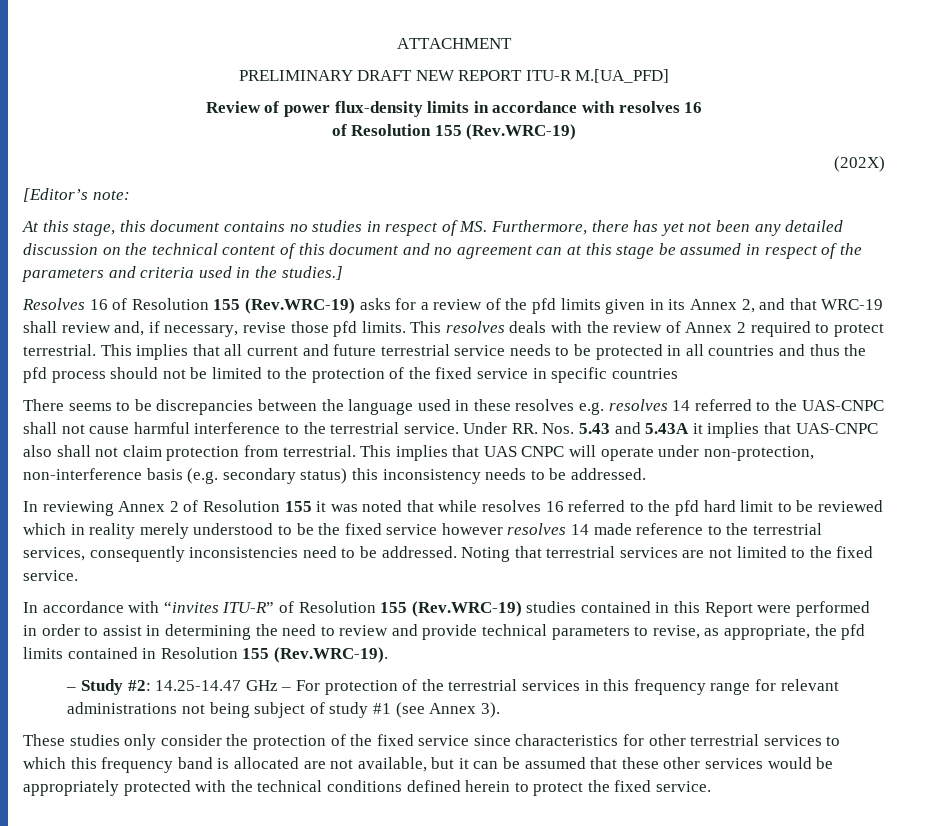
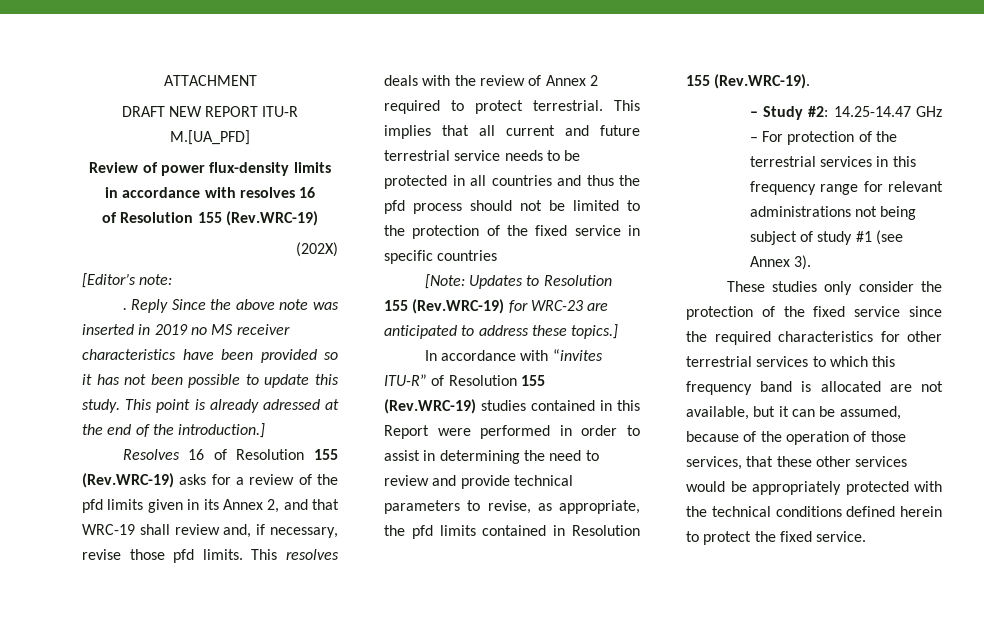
[238,70,353,81] PRELIMINARY -> (257, 80) none
[22,220,844,236] [23,243,862,259] [22,266,343,282] At this stage, this document contains no studies in respect of MS. Furthermore, there has yet not been any detailed discussion on the technical content of this document and no agreement can at this stage be assumed in respect of the parameters and criteria used in the studies.] -> [122,299,339,313] [82,324,290,335] [82,349,338,363] [82,374,339,388] [82,399,339,413] [82,423,266,438] . Reply Since the above note was inserted in 2019 no MS receiver characteristics have been provided so it has not been possible to update this study. This point is already adressed at the end of the introduction.]
[23,399,884,415] [23,422,878,438] [23,445,814,461] [23,468,646,484] [23,500,883,516] [23,523,823,539] [23,546,874,562] [23,570,78,581] There seems to be discrepancies between the language used in these resolves e.g. resolves 14 referred to the UAS-CNPC shall not cause harmful interference to the terrestrial service. Under RR. Nos. 5.43 and 5.43A it implies that UAS-CNPC also shall not claim protection from terrestrial. This implies that UAS CNPC will operate under non-protection, non-interference basis (e.g. secondary status) this inconsistency needs to be addressed. // In reviewing Annex 2 of Resolution 155 it was noted that while resolves 16 referred to the pfd hard limit to be reviewed which in reality merely understood to be the fixed service however resolves 14 made reference to the terrestrial services, consequently inconsistencies need to be addressed. Noting that terrestrial services are not limited to the fixed service. -> [424,274,612,289] [384,299,609,314] [384,324,619,339] [Note: Updates to Resolution 155 (Rev.WRC-19) for WRC-23 are anticipated to address these topics.]
(511, 740) none -> [686,331,771,345] the required
[524,757,586,769] assumed -> [839,406,901,420] [686,431,906,445] [686,456,742,470] assumed, because of the operation of those services,

